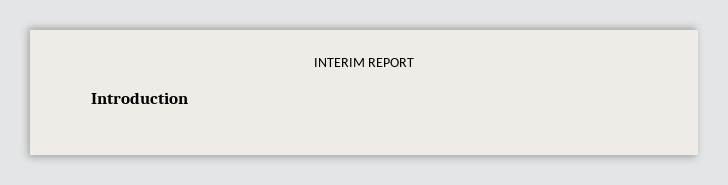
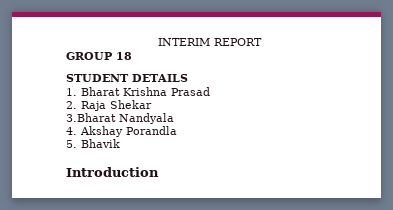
(415, 62) none -> [66,52,132,60] [66,74,188,82] [66,87,210,96] [66,100,152,111] [66,113,174,124] [66,126,177,137] [66,139,120,148] // GROUP 18 // STUDENT DETAILS // 1. Bharat Krishna Prasad // 2. Raja Shekar // 3.Bharat Nandyala // 4. Akshay Porandla // 5. Bhavik

